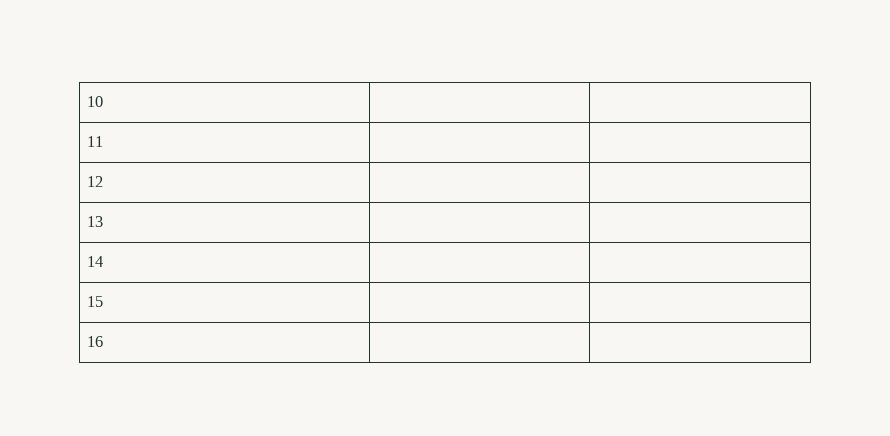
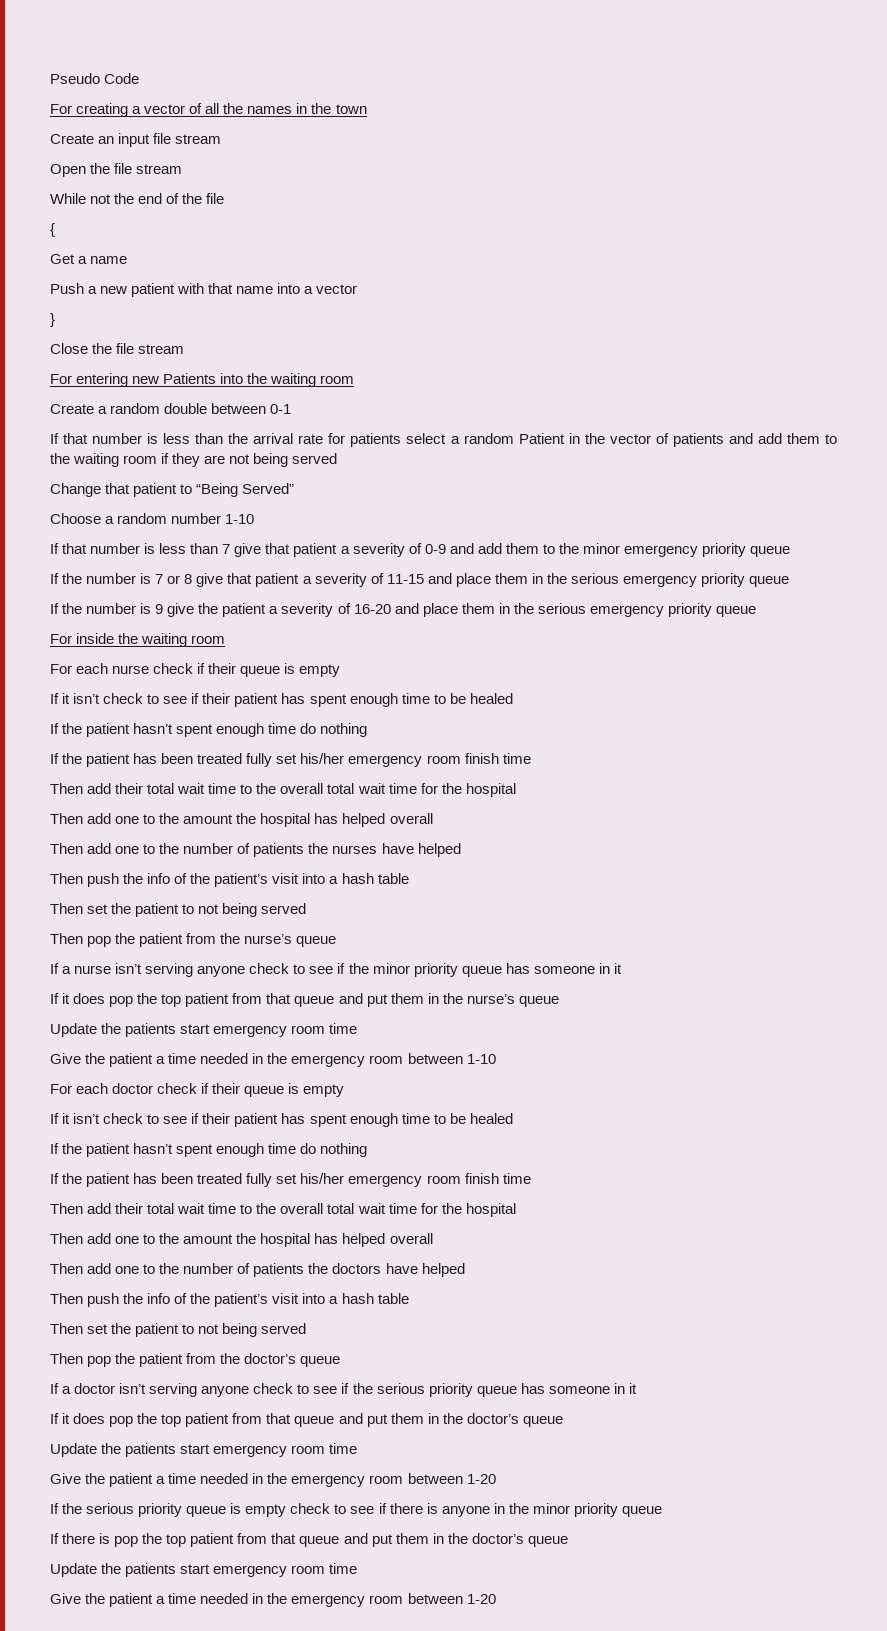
[86,96,103,107] [86,136,103,147] [86,176,103,187] [86,216,103,227] [86,256,103,267] [86,296,103,307] [86,336,103,347] 10 | | // 11 | | // 12 | | // 13 | | // 14 | | // 15 | | // 16 | | -> [50,73,140,84] [50,103,367,117] [50,133,222,147] [50,163,183,177] [50,193,225,204] [50,223,55,237] [50,254,128,264] [50,283,358,297] [50,313,55,327] [50,343,185,354] [50,373,355,387] [50,403,292,414] [50,433,838,447] [50,453,338,467] [50,483,295,497] [50,513,255,524] [50,543,791,557] [50,573,790,587] [50,603,756,617] [50,633,226,647] [50,663,341,677] [50,693,513,707] [50,723,368,737] [50,753,531,767] [50,783,516,797] [50,813,433,827] [50,843,461,857] [50,873,409,887] [50,903,307,917] [50,933,337,947] [50,963,622,977] [50,993,559,1007] [50,1023,358,1037] [50,1053,496,1067] [50,1083,345,1097] [50,1113,513,1127] [50,1143,368,1157] [50,1173,531,1187] [50,1203,516,1217] [50,1233,433,1247] [50,1263,465,1277] [50,1293,409,1307] [50,1323,307,1337] [50,1353,341,1367] [50,1383,637,1397] [50,1413,563,1427] [50,1443,358,1457] [50,1473,496,1487] [50,1503,662,1517] [50,1533,568,1547] [50,1563,358,1577] [50,1593,496,1607] Pseudo Code // For creating a vector of all the names in the town // Create an input file stream // Open the file stream // While not the end of the file // { // Get a name // Push a new patient with that name into a vector // } // Close the file stream // For entering new Patients into the waiting room // Create a random double between 0-1 // If that number is less than the arrival rate for patients select a random Patient in the vector of patients and add them to the waiting room if they are not being served // Change that patient to “Being Served” // Choose a random number 1-10 // If that number is less than 7 give that patient a severity of 0-9 and add them to the minor emergency priority queue // If the number is 7 or 8 give that patient a severity of 11-15 and place them in the serious emergency priority queue // If the number is 9 give the patient a severity of 16-20 and place them in the serious emergency priority queue // For inside the waiting room // For each nurse check if their queue is empty // If it isn’t check to see if their patient has spent enough time to be healed // If the patient hasn’t spent enough time do nothing // If the patient has been treated fully set his/her emergency room finish time // Then add their total wait time to the overall total wait time for the hospital // Then add one to the amount the hospital has helped overall // Then add one to the number of patients the nurses have helped // Then push the info of the patient’s visit into a hash table // Then set the patient to not being served // Then pop the patient from the nurse’s queue // If a nurse isn’t serving anyone check to see if the minor priority queue has someone in it // If it does pop the top patient from that queue and put them in the nurse’s queue // Update the patients start emergency room time // Give the patient a time needed in the emergency room between 1-10 // For each doctor check if their queue is empty // If it isn’t check to see if their patient has spent enough time to be healed // If the patient hasn’t spent enough time do nothing // If the patient has been treated fully set his/her emergency room finish time // Then add their total wait time to the overall total wait time for the hospital // Then add one to the amount the hospital has helped overall // Then add one to the number of patients the doctors have helped // Then push the info of the patient’s visit into a hash table // Then set the patient to not being served // Then pop the patient from the doctor’s queue // If a doctor isn’t serving anyone check to see if the serious priority queue has someone in it // If it does pop the top patient from that queue and put them in the doctor’s queue // Update the patients start emergency room time // Give the patient a time needed in the emergency room between 1-20 // If the serious priority queue is empty check to see if there is anyone in the minor priority queue // If there is pop the top patient from that queue and put them in the doctor’s queue // Update the patients start emergency room time // Give the patient a time needed in the emergency room between 1-20

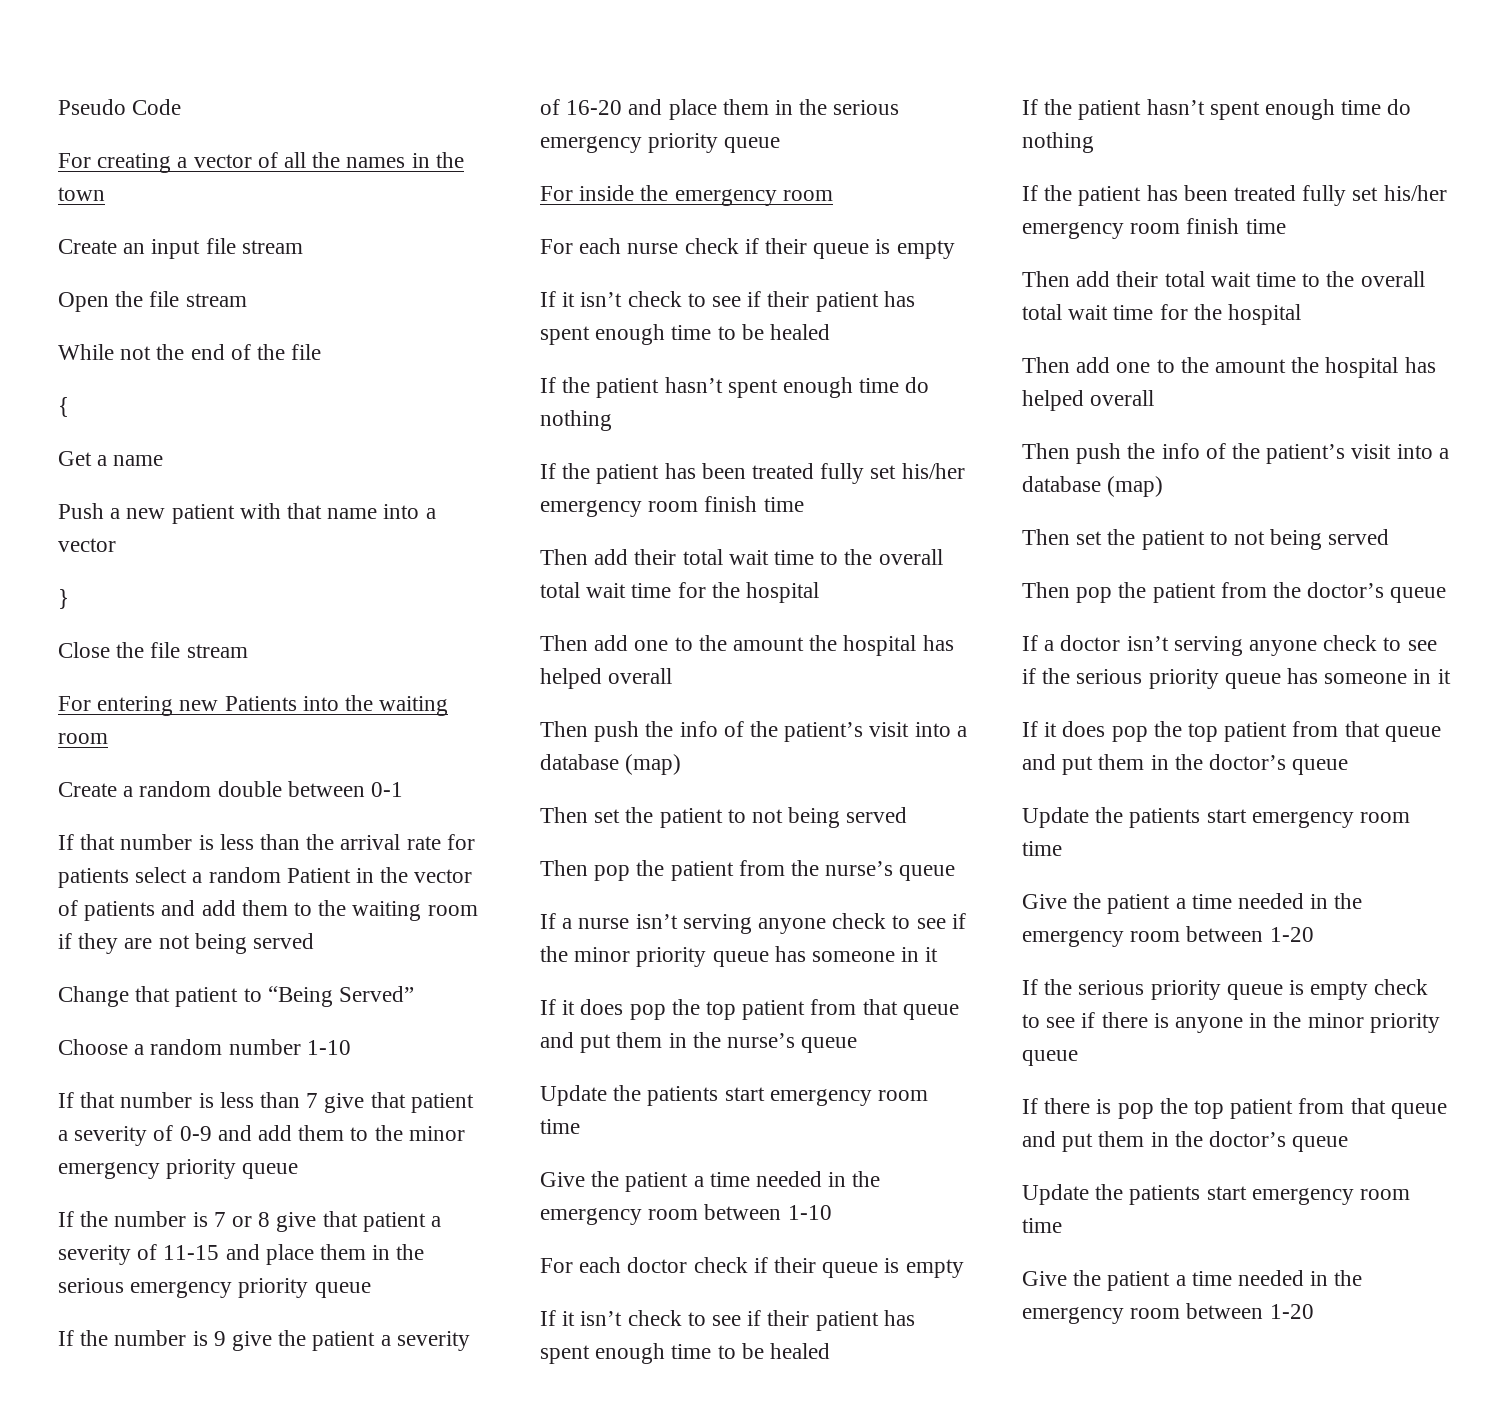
[141,633,188,647] waiting -> [674,189,777,206] emergency
[50,843,461,857] // Then add one to the number of patients the nurses have helped -> (673, 676) none
[341,873,409,884] hash table -> [540,754,682,775] database (map)
[50,1263,465,1277] // Then add one to the number of patients the doctors have helped -> (1155, 398) none
[341,1293,409,1304] hash table -> [1022,476,1164,497] database (map)

